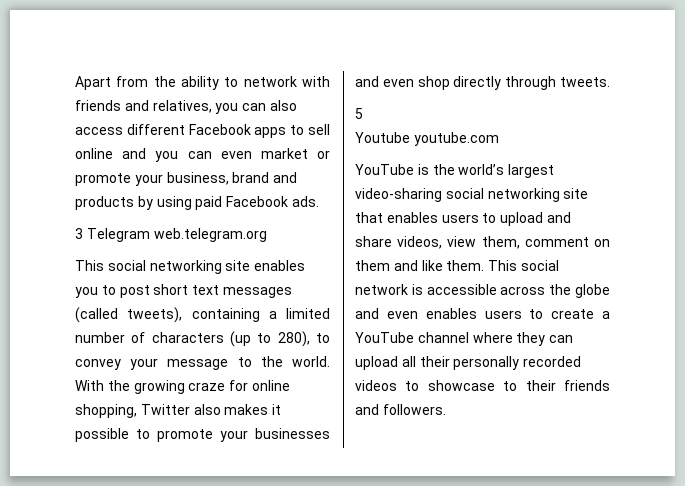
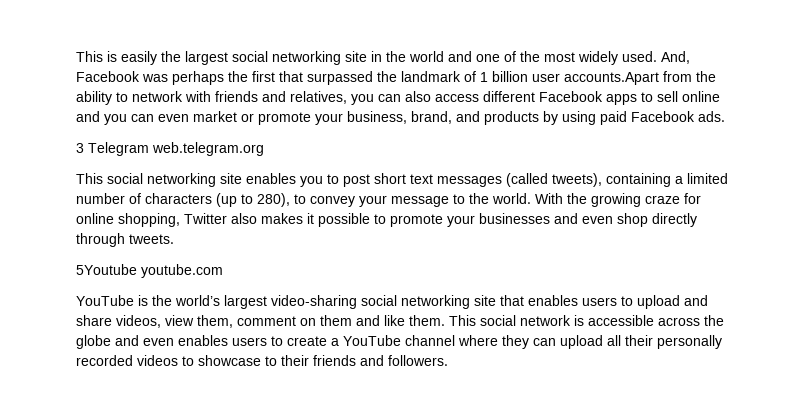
[75,76,111,90] Apart -> [76,51,690,65] [76,71,659,85] This is easily the largest social networking site in the world and one of the most widely used. And, Facebook was perhaps the first that surpassed the landmark of 1 billion user accounts.Apart
[232,172,270,183] brand -> [411,111,452,124] brand,
[355,108,363,119] [355,132,410,143] 5 // Youtube -> [76,264,137,275] 5Youtube

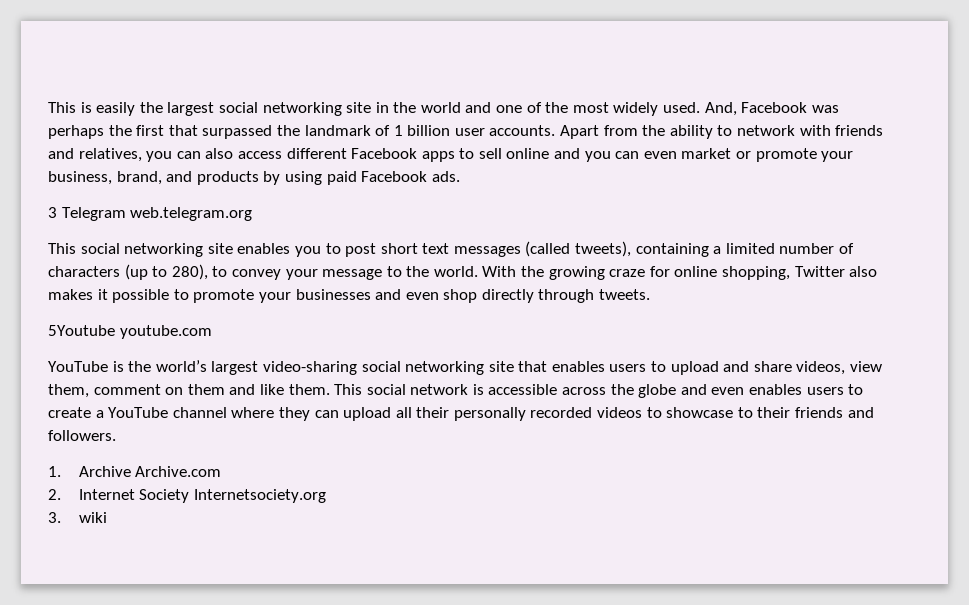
[564,72,659,85] accounts.Apart -> [489,125,600,139] accounts. Apart
(448, 360) none -> [48,466,222,477] [48,489,326,503] [48,512,107,523] // 1. Archive Archive.com // 2. Internet Society Internetsociety.org // 3. wiki

